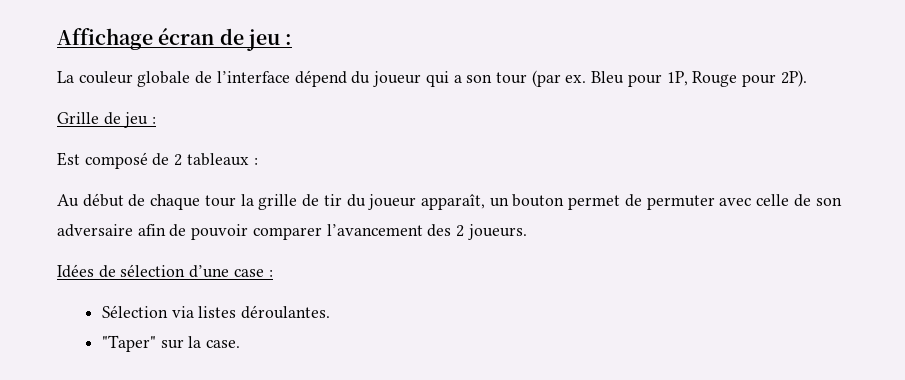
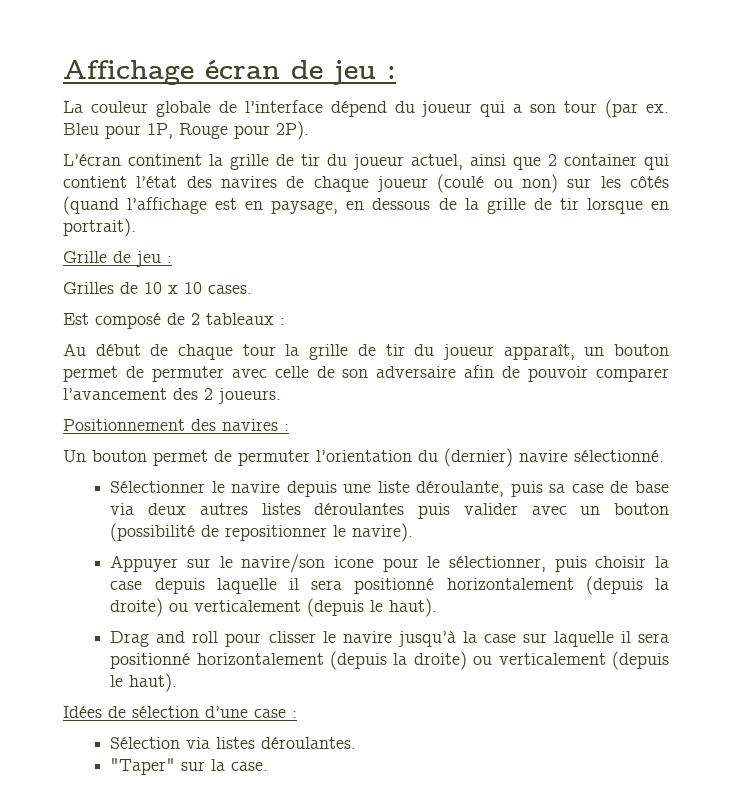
[57,112,157,128] Grille de jeu : -> [63,154,669,170] [63,174,669,193] [63,196,670,215] [63,218,136,237] [63,251,172,267] [63,282,252,294] L’écran continent la grille de tir du joueur actuel, ainsi que 2 container qui contient l’état des navires de chaque joueur (coulé ou non) sur les côtés (quand l’affichage est en paysage, en dessous de la grille de tir lorsque en portrait). // Grille de jeu : // Grilles de 10 x 10 cases.
(527, 232) none -> [63,419,289,431] [63,448,664,467] [110,481,670,497] [110,503,669,519] [110,523,414,542] [110,554,669,573] [110,576,669,595] [110,598,438,617] [110,631,669,647] [110,651,670,670] [110,673,178,692] // Positionnement des navires : // Un bouton permet de permuter l’orientation du (dernier) navire sélectionné. // Sélectionner le navire depuis une liste déroulante, puis sa case de base via deux autres listes déroulantes puis valider avec un bouton (possibilité de repositionner le navire). // Appuyer sur le navire/son icone pour le sélectionner, puis choisir la case depuis laquelle il sera positionné horizontalement (depuis la droite) ou verticalement (depuis le haut). // Drag and roll pour clisser le navire jusqu’à la case sur laquelle il sera positionné horizontalement (depuis la droite) ou verticalement (depuis le haut).

